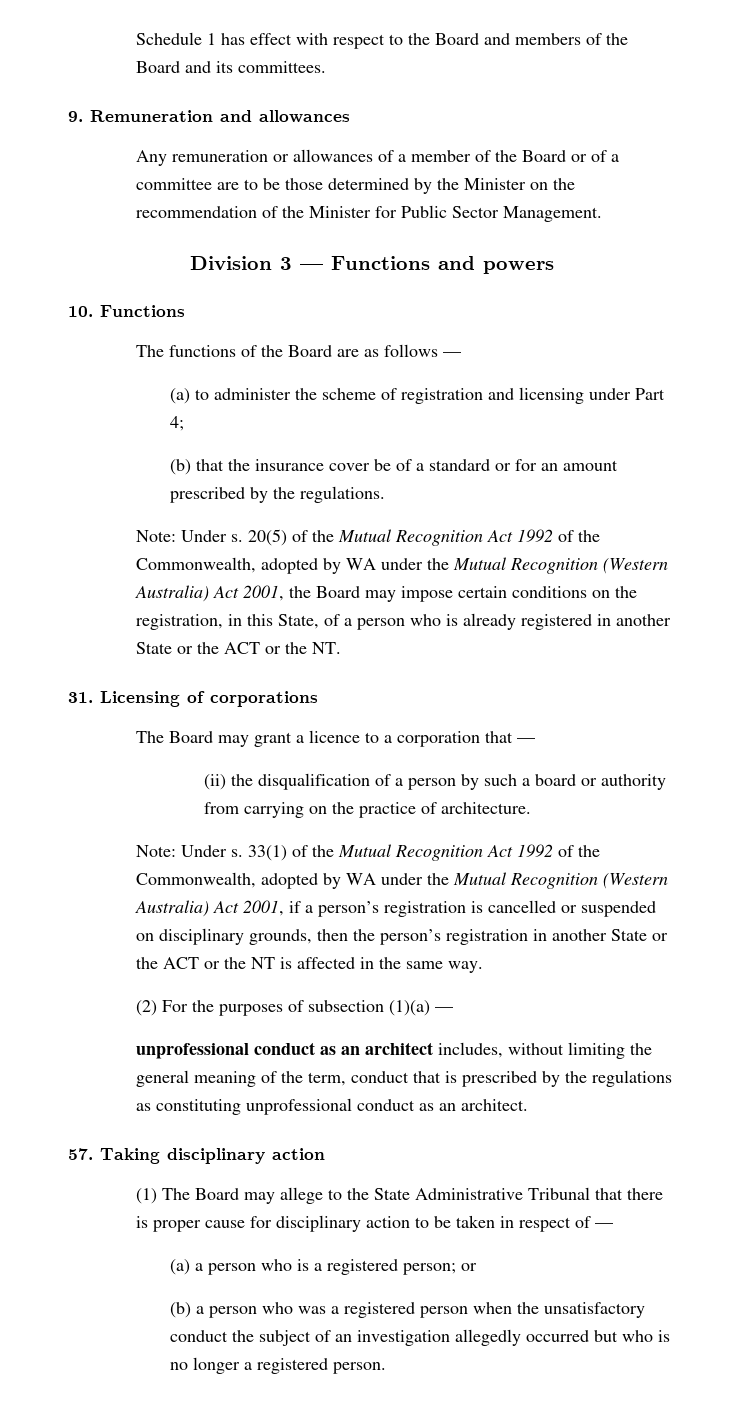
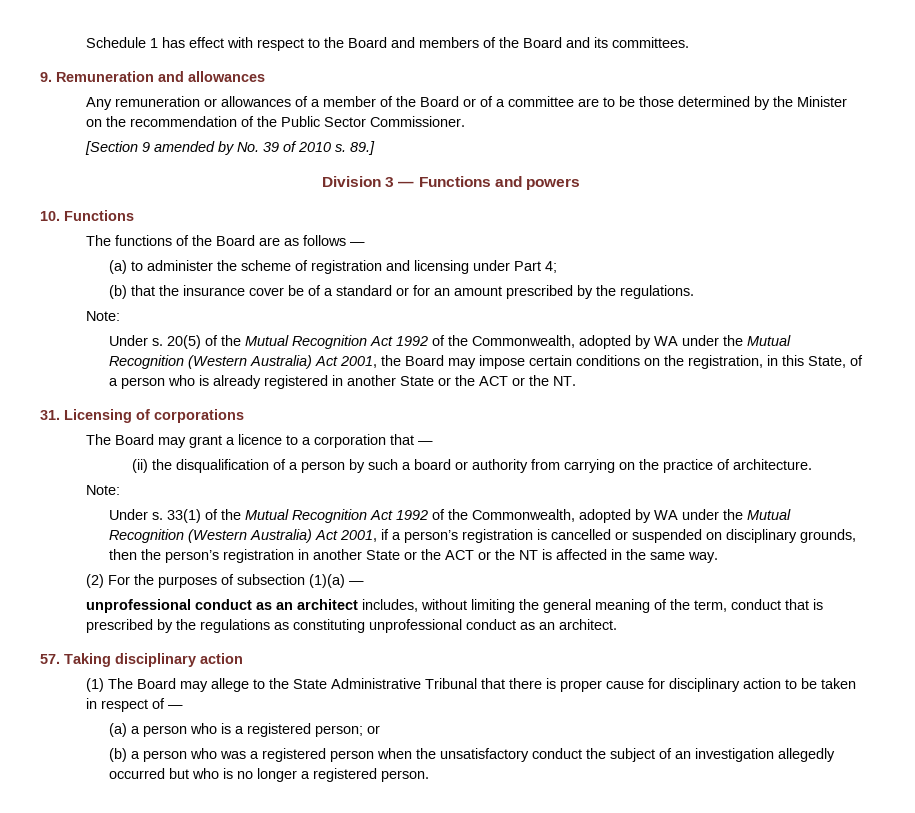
[309,205,603,222] Minister for Public Sector Management. -> [280,116,465,127] [84,141,375,155] Public Sector Commissioner. // [Section 9 amended by No. 39 of 2010 s. 89.]
(177, 536) none -> (120, 316) //
(177, 851) none -> (120, 490) //

